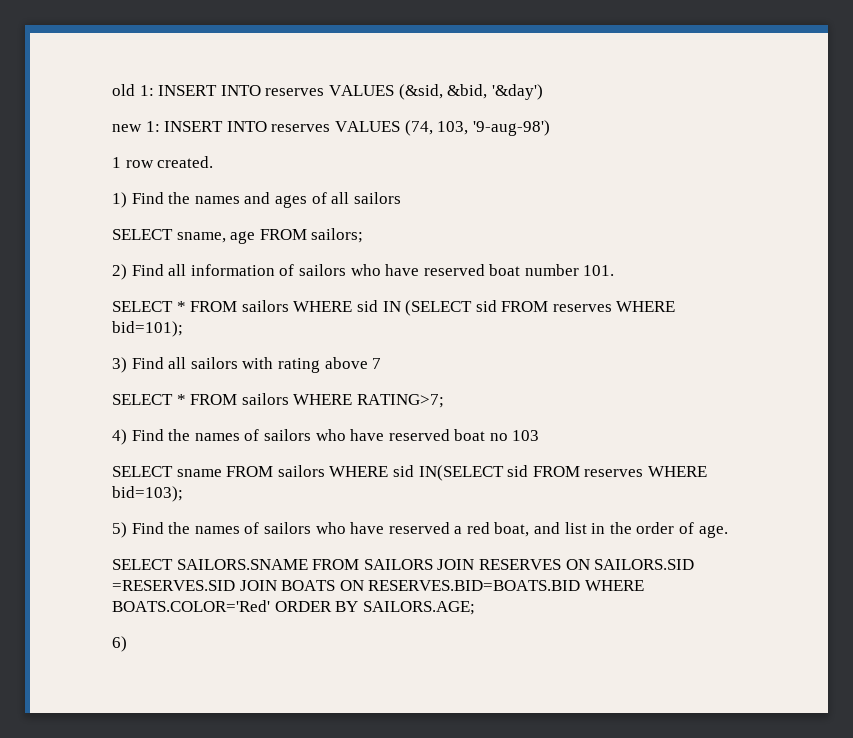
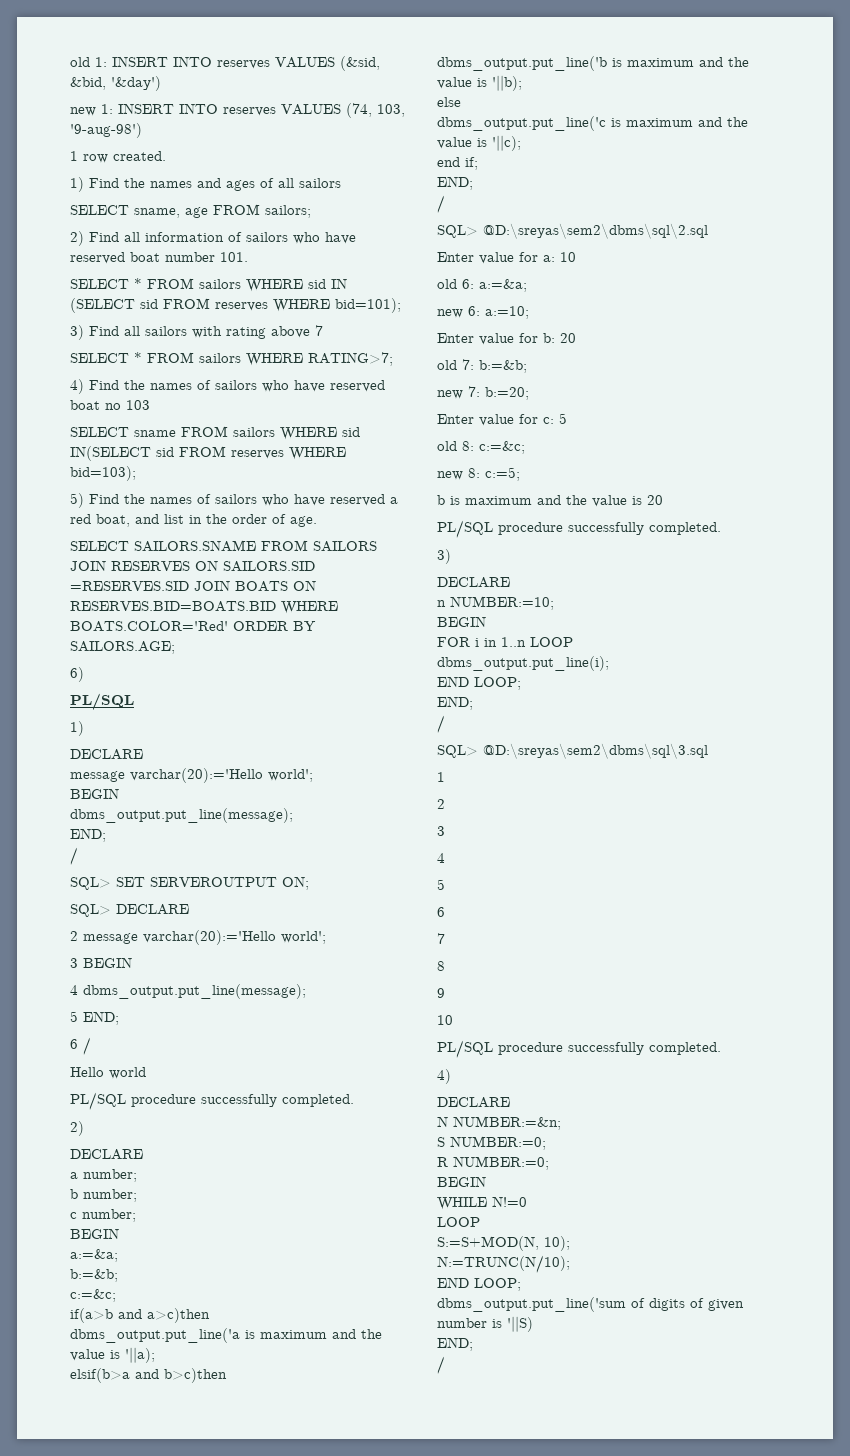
(127, 644) none -> [70,693,134,710] [70,721,84,736] [70,749,143,760] [70,768,313,783] [70,788,119,799] [70,808,293,823] [70,828,106,842] [70,847,78,865] [70,876,309,890] [70,904,189,917] [70,930,326,945] [70,957,132,968] [70,984,306,999] [70,1011,119,1025] [70,1037,91,1055] [70,1067,146,1079] [70,1092,354,1110] [70,1121,84,1136] [70,1149,143,1160] [70,1169,137,1182] [70,1189,137,1202] [70,1209,136,1222] [70,1228,119,1239] [70,1249,118,1262] [70,1269,118,1282] [70,1289,116,1302] [70,1308,210,1323] [70,1328,382,1343] [70,1347,155,1363] [70,1368,227,1383] [437,56,749,71] [437,75,522,91] [437,97,461,107] [437,116,748,131] [437,135,521,151] [437,157,478,170] [437,176,473,190] [437,195,445,213] [437,223,708,239] [437,252,576,264] [437,279,527,292] [437,306,529,319] [437,333,576,345] [437,359,527,373] [437,386,529,400] [437,413,567,426] [437,441,525,454] [437,467,520,481] [437,495,663,507] [437,520,721,538] [437,549,451,564] [437,577,510,588] [437,596,554,610] [437,616,486,627] [437,637,573,647] [437,656,609,671] [437,676,521,690] [437,696,473,710] [437,715,445,733] [437,743,708,759] [437,772,445,782] [437,799,445,809] [437,826,445,836] [437,853,445,863] [437,879,445,890] [437,907,445,917] [437,933,445,944] [437,961,445,971] [437,988,445,998] [437,1015,453,1025] [437,1040,721,1058] [437,1069,451,1084] [437,1097,510,1108] [437,1116,561,1130] [437,1136,546,1150] [437,1156,549,1170] [437,1176,486,1187] [437,1196,527,1210] [437,1217,480,1227] [437,1236,570,1251] [437,1255,570,1273] [437,1277,521,1291] [437,1297,744,1312] [437,1316,533,1332] [437,1337,473,1351] [437,1356,445,1374] // PL/SQL // 1) // DECLARE // message varchar(20):='Hello world'; // BEGIN // dbms_output.put_line(message); // END; // / // SQL> SET SERVEROUTPUT ON; // SQL> DECLARE // 2 message varchar(20):='Hello world'; // 3 BEGIN // 4 dbms_output.put_line(message); // 5 END; // 6 / // Hello world // PL/SQL procedure successfully completed. // 2) // DECLARE // a number; // b number; // c number; // BEGIN // a:=&a; // b:=&b; // c:=&c; // if(a>b and a>c)then // dbms_output.put_line('a is maximum and the value is '||a); // elsif(b>a and b>c)then // dbms_output.put_line('b is maximum and the value is '||b); // else // dbms_output.put_line('c is maximum and the value is '||c); // end if; // END; // / // SQL> @D:\sreyas\sem2\dbms\sql\2.sql // Enter value for a: 10 // old 6: a:=&a; // new 6: a:=10; // Enter value for b: 20 // old 7: b:=&b; // new 7: b:=20; // Enter value for c: 5 // old 8: c:=&c; // new 8: c:=5; // b is maximum and the value is 20 // PL/SQL procedure successfully completed. // 3) // DECLARE // n NUMBER:=10; // BEGIN // FOR i in 1..n LOOP // dbms_output.put_line(i); // END LOOP; // END; // / // SQL> @D:\sreyas\sem2\dbms\sql\3.sql // 1 // 2 // 3 // 4 // 5 // 6 // 7 // 8 // 9 // 10 // PL/SQL procedure successfully completed. // 4) // DECLARE // N NUMBER:=&n; // S NUMBER:=0; // R NUMBER:=0; // BEGIN // WHILE N!=0 // LOOP // S:=S+MOD(N, 10); // N:=TRUNC(N/10); // END LOOP; // dbms_output.put_line('sum of digits of given number is '||S) // END; // /

